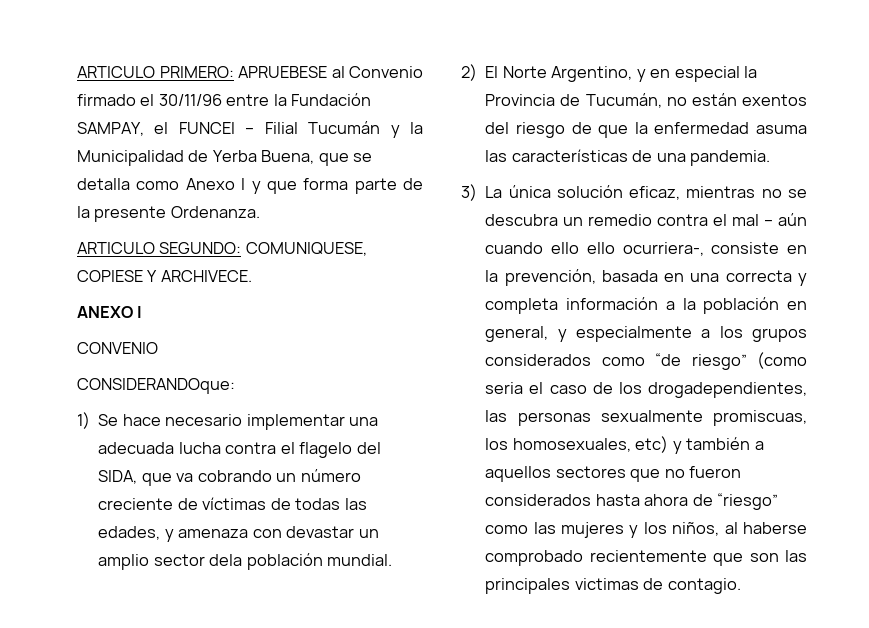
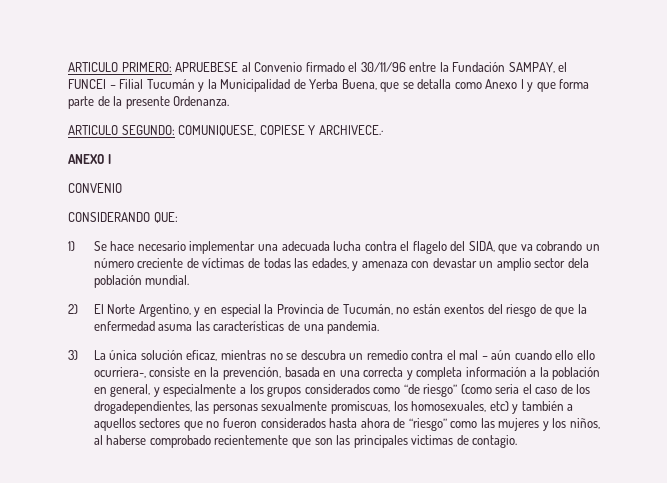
[160,270,252,282] ARCHIVECE. -> [318,125,383,135] ARCHIVECE.·
[77,378,235,394] CONSIDERANDOque: -> [68,212,178,223] CONSIDERANDO QUE:

